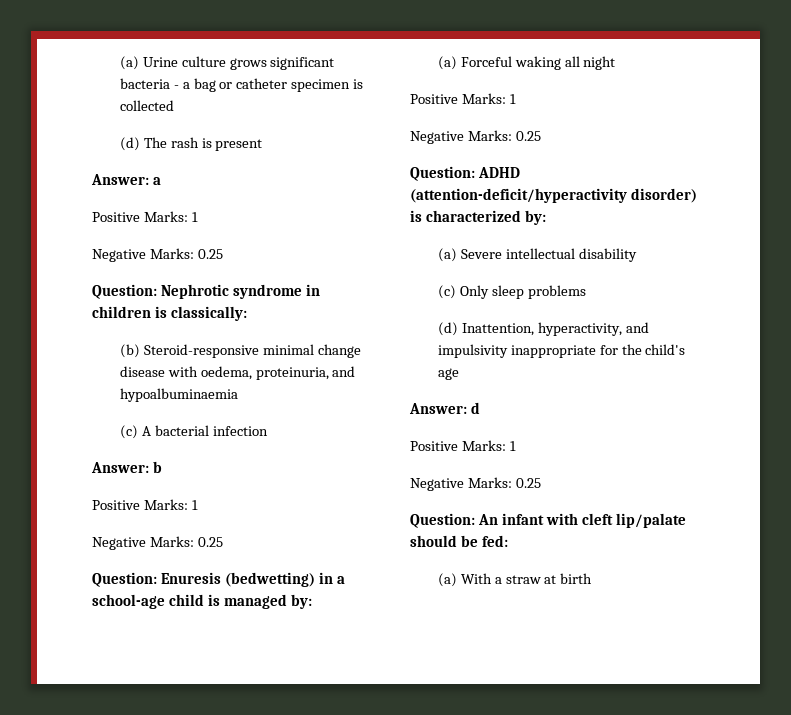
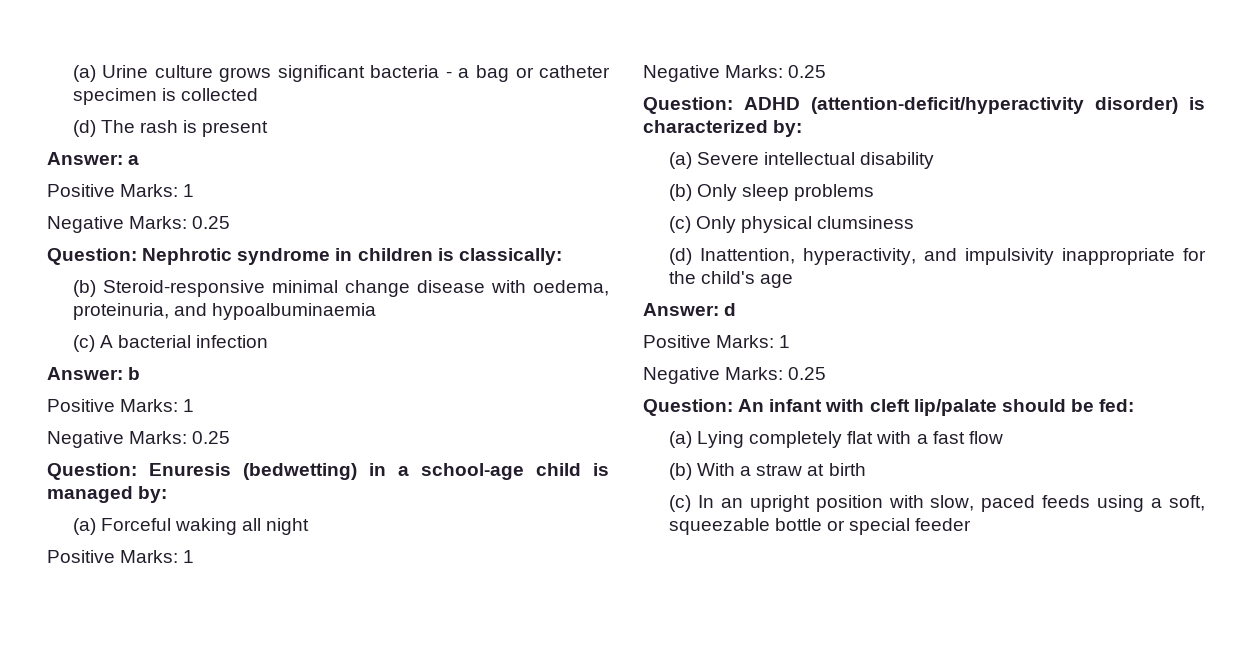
[437,285,456,299] (c) -> [668,184,692,201] (b)
(586, 292) none -> [668,216,915,233] // (c) Only physical clumsiness
(457, 580) none -> [697,431,1003,448] [668,463,692,480] Lying completely flat with a fast flow // (b)
(593, 578) none -> [668,495,1205,512] [668,518,972,535] // (c) In an upright position with slow, paced feeds using a soft, squeezable bottle or special feeder

